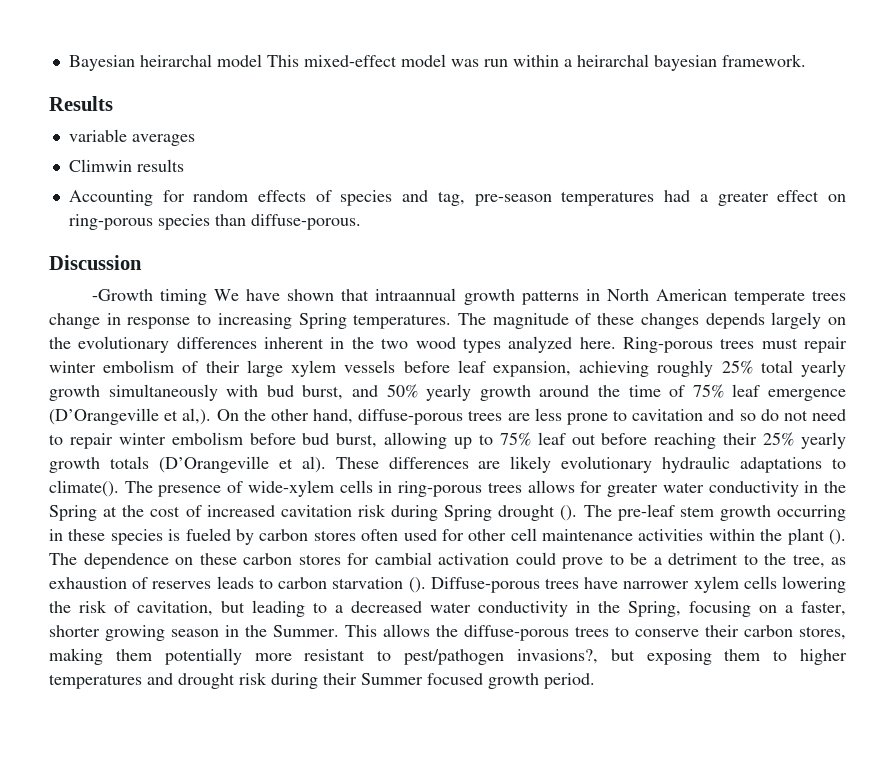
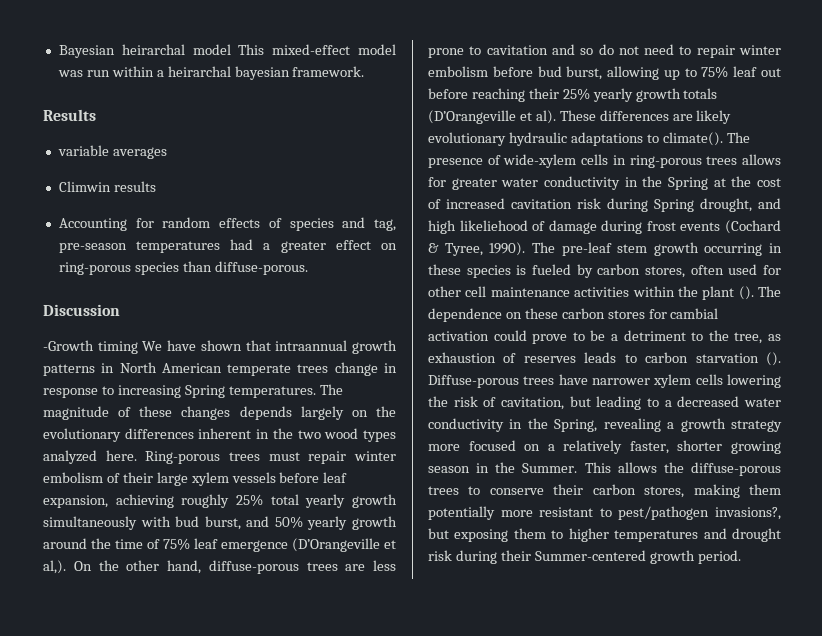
[498,505,578,521] drought (). -> [700,198,781,212] [428,220,781,234] [428,242,526,256] drought, and high likeliehood of damage during frost events (Cochard & Tyree, 1990).
[313,530,356,541] stores -> [645,266,685,278] stores,
[689,601,751,617] focusing -> [603,418,782,432] [428,440,516,451] revealing a growth strategy more focused
(793, 609) none -> [563,440,623,454] relatively
[361,673,483,685] Summer focused -> [534,550,646,561] Summer-centered

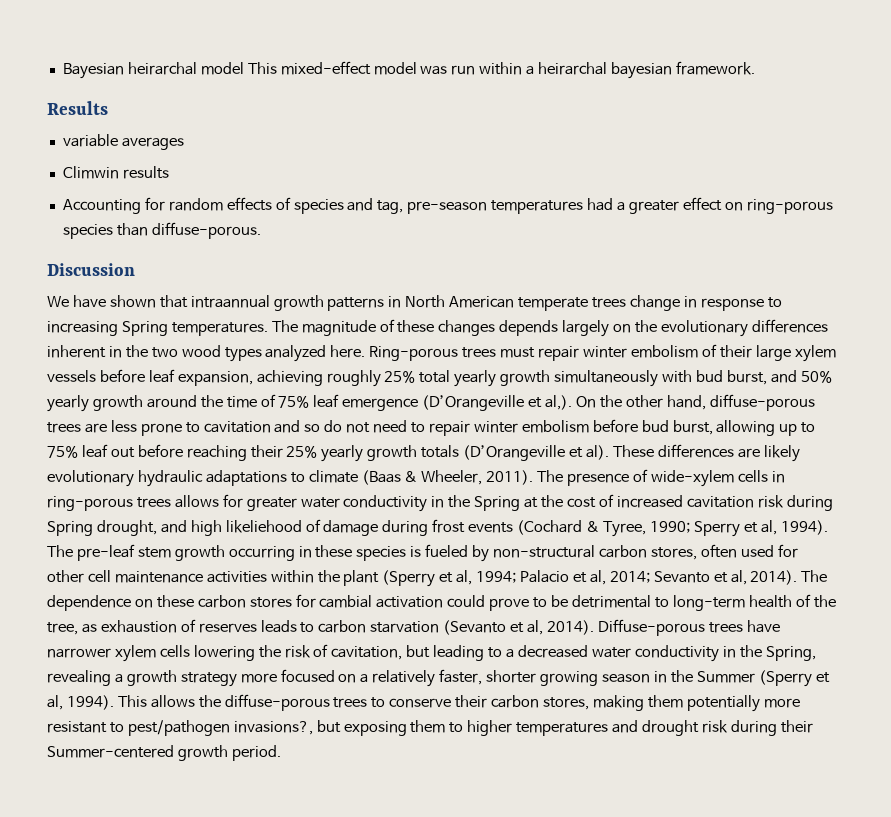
[43,340,138,354] -Growth timing -> (135, 269) none
[662,132,723,146] climate(). -> [308,470,534,485] climate (Baas & Wheeler, 2011).
[489,242,526,256] 1990). -> [649,520,828,537] 1990; Sperry et al, 1994).
(593, 271) none -> [493,545,596,558] non-structural
[738,286,754,300] (). -> [382,570,798,587] (Sperry et al, 1994; Palacio et al, 2014; Sevanto et al, 2014).
[611,330,704,341] a detriment to -> [571,594,811,611] detrimental to long-term health of
[766,352,782,366] (). -> [443,620,594,635] (Sevanto et al, 2014).
[522,463,578,473] Summer. -> [696,670,830,687] [47,695,114,710] Summer (Sperry et al, 1994).

